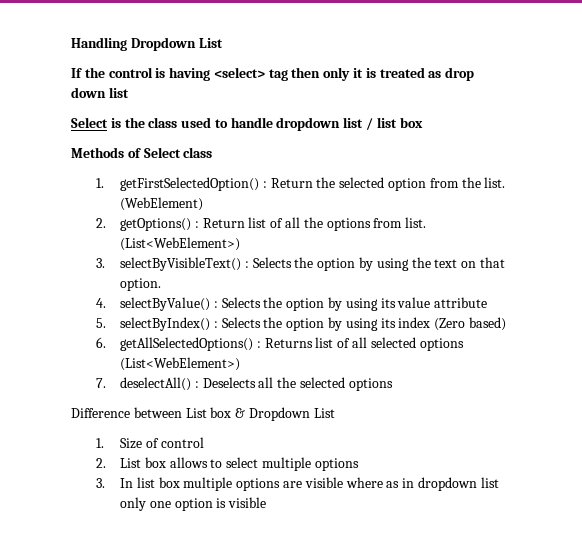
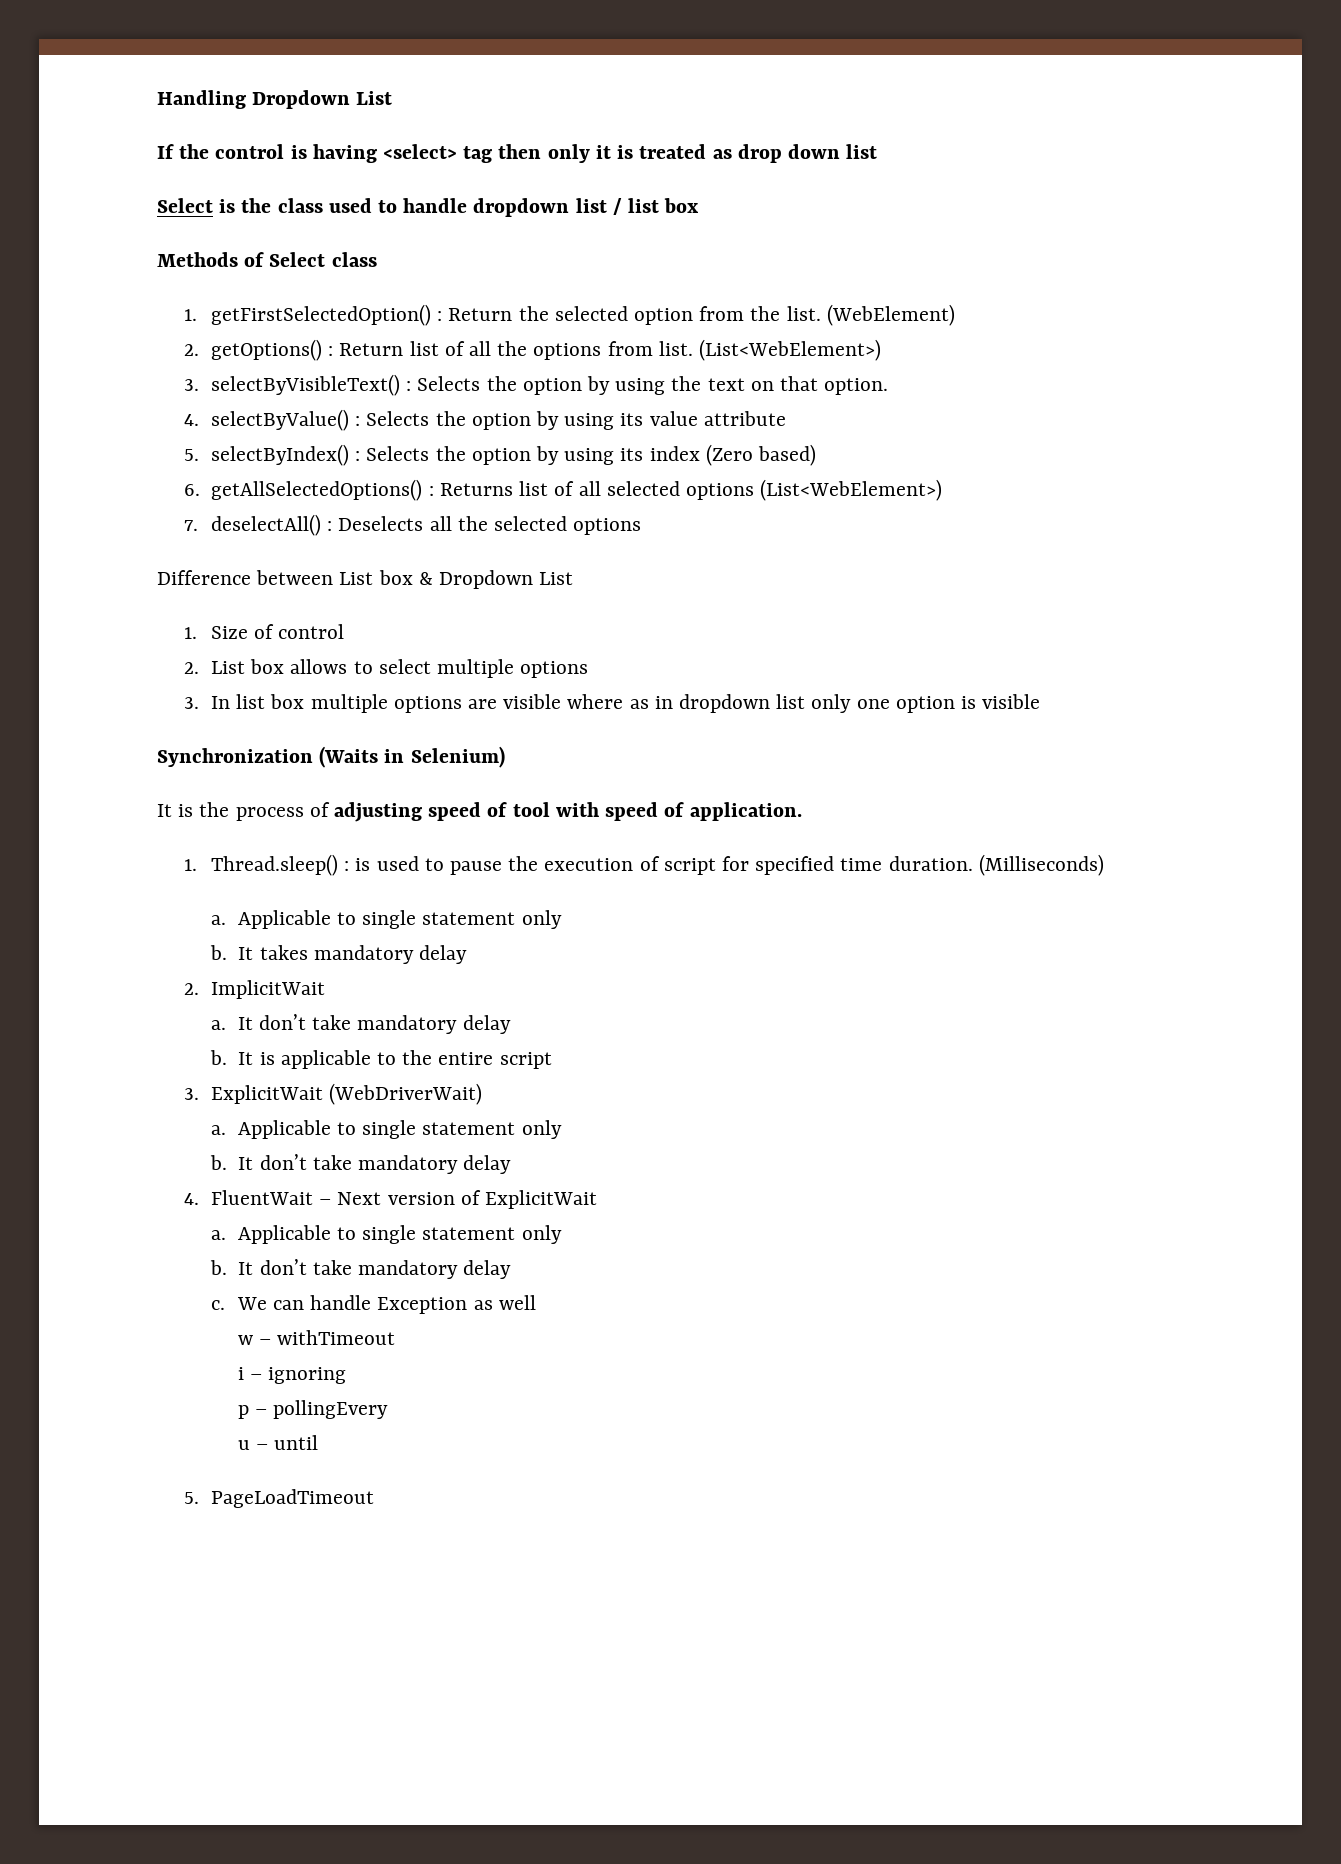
(267, 502) none -> [157,746,505,768] [157,802,802,822] [183,854,1104,876] [210,910,562,929] [209,945,468,964] [183,980,325,999] [210,1014,511,1034] [209,1050,552,1069] [183,1083,483,1105] [210,1120,562,1139] [209,1154,512,1174] [183,1190,597,1209] [210,1225,562,1244] [209,1259,512,1279] [210,1295,536,1314] [237,1330,396,1345] [237,1367,347,1384] [237,1400,389,1419] [237,1435,319,1450] [183,1489,374,1508] // Synchronization (Waits in Selenium) // It is the process of adjusting speed of tool with speed of application. // 1. Thread.sleep() : is used to pause the execution of script for specified time duration. (Milliseconds) // a. Applicable to single statement only // b. It takes mandatory delay // 2. ImplicitWait // a. It don’t take mandatory delay // b. It is applicable to the entire script // 3. ExplicitWait (WebDriverWait) // a. Applicable to single statement only // b. It don’t take mandatory delay // 4. FluentWait – Next version of ExplicitWait // a. Applicable to single statement only // b. It don’t take mandatory delay // c. We can handle Exception as well // w – withTimeout // i – ignoring // p – pollingEvery // u – until // 5. PageLoadTimeout

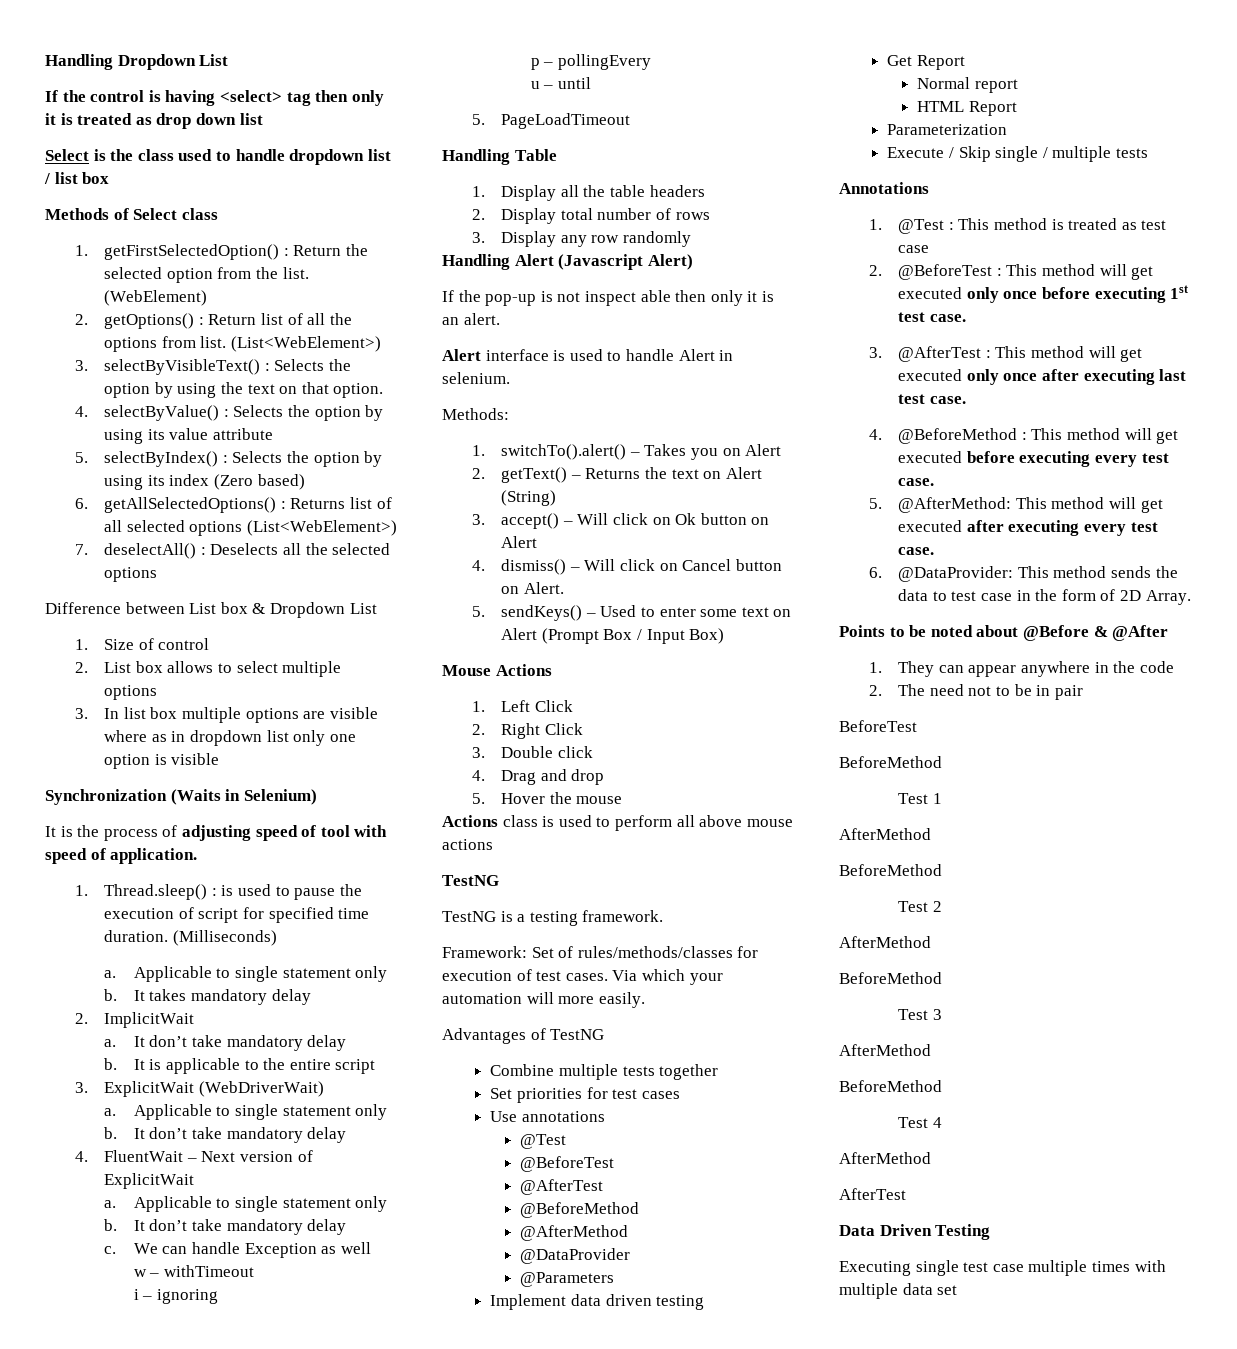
(374, 1498) none -> [442,149,557,165] [471,185,705,201] [471,208,710,224] [471,231,692,247] [442,254,693,270] [442,290,774,306] [442,313,500,325] [442,349,734,361] [442,372,510,384] [442,408,509,420] [471,444,782,460] [471,467,762,483] [501,490,557,506] [471,513,770,529] [501,536,538,548] [471,559,782,575] [501,582,564,594] [471,605,792,621] [501,628,725,644] [442,664,552,676] [471,700,573,712] [471,723,583,739] [471,746,593,758] [471,769,605,785] [471,792,623,804] [442,815,793,831] [442,839,493,850] [442,875,499,886] [442,910,664,926] [442,946,759,958] [442,969,723,985] [442,992,645,1008] [442,1028,605,1044] [490,1064,719,1080] [490,1087,680,1103] [490,1111,605,1122] [519,1134,566,1149] [519,1156,614,1172] [519,1179,603,1195] [519,1202,639,1218] [519,1225,628,1241] [519,1248,630,1264] [519,1272,614,1287] [490,1294,705,1310] [887,55,965,70] [916,77,1018,93] [916,101,1017,116] [887,124,1008,135] [887,146,1148,162] [839,182,929,194] [868,218,1167,234] [898,245,930,253] [868,264,1154,280] [898,285,1189,303] [898,312,966,322] [868,346,1143,362] [898,369,1187,385] [898,394,966,404] [868,428,1179,444] [898,451,1169,467] [898,478,935,486] [868,497,1163,513] [898,520,1158,536] [898,547,935,555] [868,566,1178,582] [898,589,1191,605] [839,625,1169,641] [868,661,1174,677] [868,684,1083,700] [839,720,917,732] [839,756,942,768] [898,793,942,804] [839,828,931,840] [839,864,942,876] [898,901,942,912] [839,936,931,948] [839,972,942,984] [898,1009,942,1020] [839,1044,931,1056] [839,1080,942,1092] [898,1117,942,1128] [839,1152,931,1164] [839,1188,906,1200] [839,1224,991,1240] [839,1260,1166,1276] [839,1283,958,1299] // Handling Table // 1. Display all the table headers // 2. Display total number of rows // 3. Display any row randomly // Handling Alert (Javascript Alert) // If the pop-up is not inspect able then only it is an alert. // Alert interface is used to handle Alert in selenium. // Methods: // 1. switchTo().alert() – Takes you on Alert // 2. getText() – Returns the text on Alert (String) // 3. accept() – Will click on Ok button on Alert // 4. dismiss() – Will click on Cancel button on Alert. // 5. sendKeys() – Used to enter some text on Alert (Prompt Box / Input Box) // Mouse Actions // 1. Left Click // 2. Right Click // 3. Double click // 4. Drag and drop // 5. Hover the mouse // Actions class is used to perform all above mouse actions // TestNG // TestNG is a testing framework. // Framework: Set of rules/methods/classes for execution of test cases. Via which your automation will more easily. // Advantages of TestNG // Combine multiple tests together // Set priorities for test cases // Use annotations // @Test // @BeforeTest // @AfterTest // @BeforeMethod // @AfterMethod // @DataProvider // @Parameters // Implement data driven testing // Get Report // Normal report // HTML Report // Parameterization // Execute / Skip single / multiple tests // Annotations // 1. @Test : This method is treated as test case // 2. @BeforeTest : This method will get executed only once before executing 1st test case. // 3. @AfterTest : This method will get executed only once after executing last test case. // 4. @BeforeMethod : This method will get executed before executing every test case. // 5. @AfterMethod: This method will get executed after executing every test case. // 6. @DataProvider: This method sends the data to test case in the form of 2D Array. // Points to be noted about @Before & @After // 1. They can appear anywhere in the code // 2. The need not to be in pair // BeforeTest // BeforeMethod // Test 1 // AfterMethod // BeforeMethod // Test 2 // AfterMethod // BeforeMethod // Test 3 // AfterMethod // BeforeMethod // Test 4 // AfterMethod // AfterTest // Data Driven Testing // Executing single test case multiple times with multiple data set

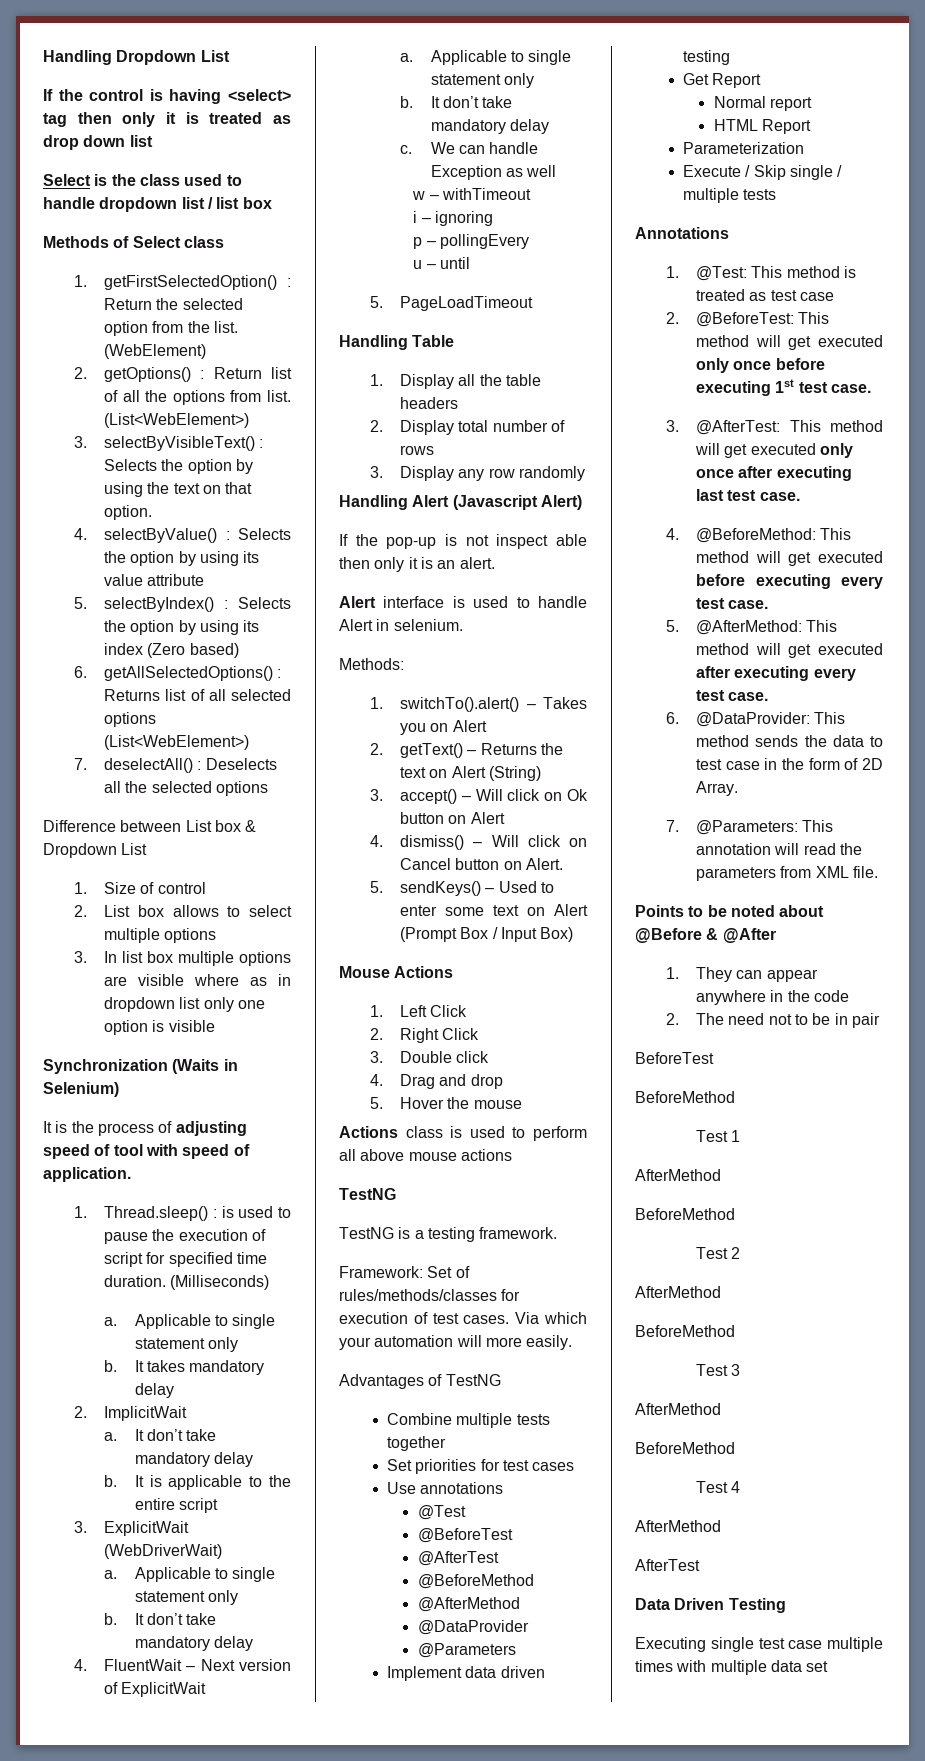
[898,219,954,234] @Test : -> [696,266,748,281] @Test:
[898,264,1002,280] @BeforeTest : -> [696,312,795,327] @BeforeTest:
[898,346,991,362] @AfterTest : -> [696,420,781,435] @AfterTest:
[898,428,1027,444] @BeforeMethod : -> [696,528,817,543] @BeforeMethod:
(1191, 597) none -> [665,820,834,835] [696,843,863,855] [696,866,879,881] // 7. @Parameters: This annotation will read the parameters from XML file.

